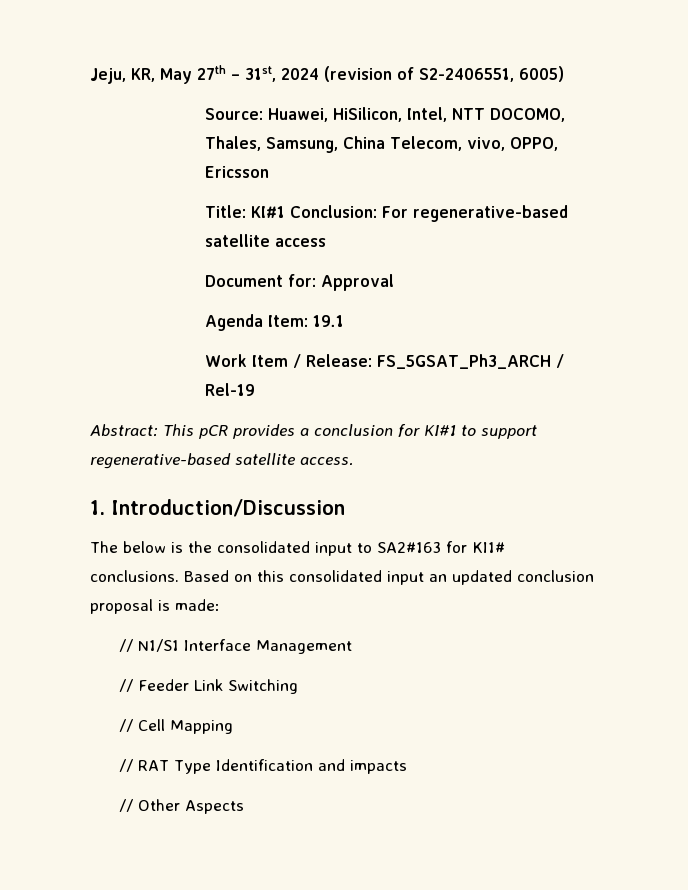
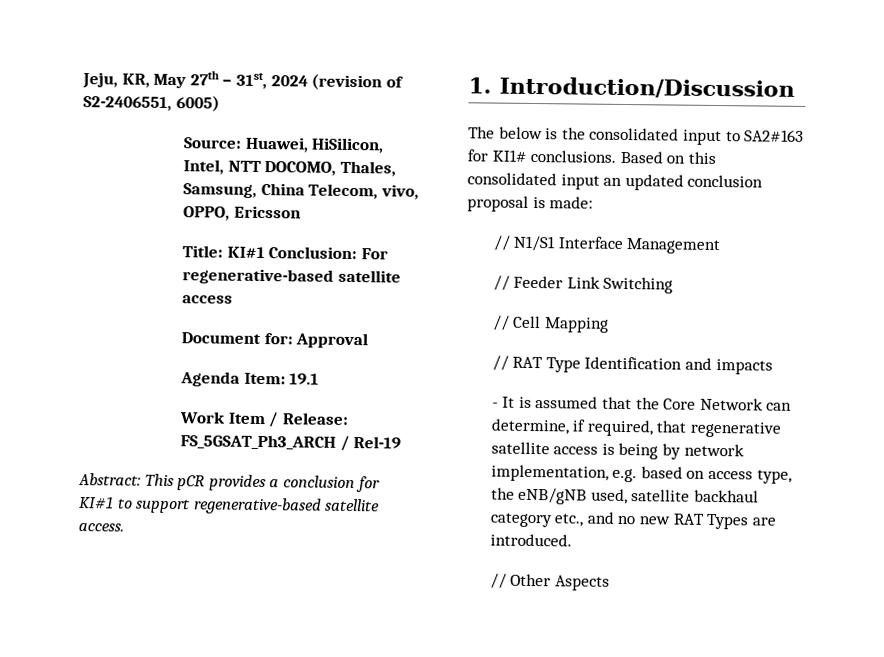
(407, 767) none -> [491,396,793,411] [490,418,781,438] [490,441,744,460] [490,464,792,484] [490,487,759,505] [489,511,776,530] [489,533,572,547] // - It is assumed that the Core Network can determine, if required, that regenerative satellite access is being by network implementation, e.g. based on access type, the eNB/gNB used, satellite backhaul category etc., and no new RAT Types are introduced.

